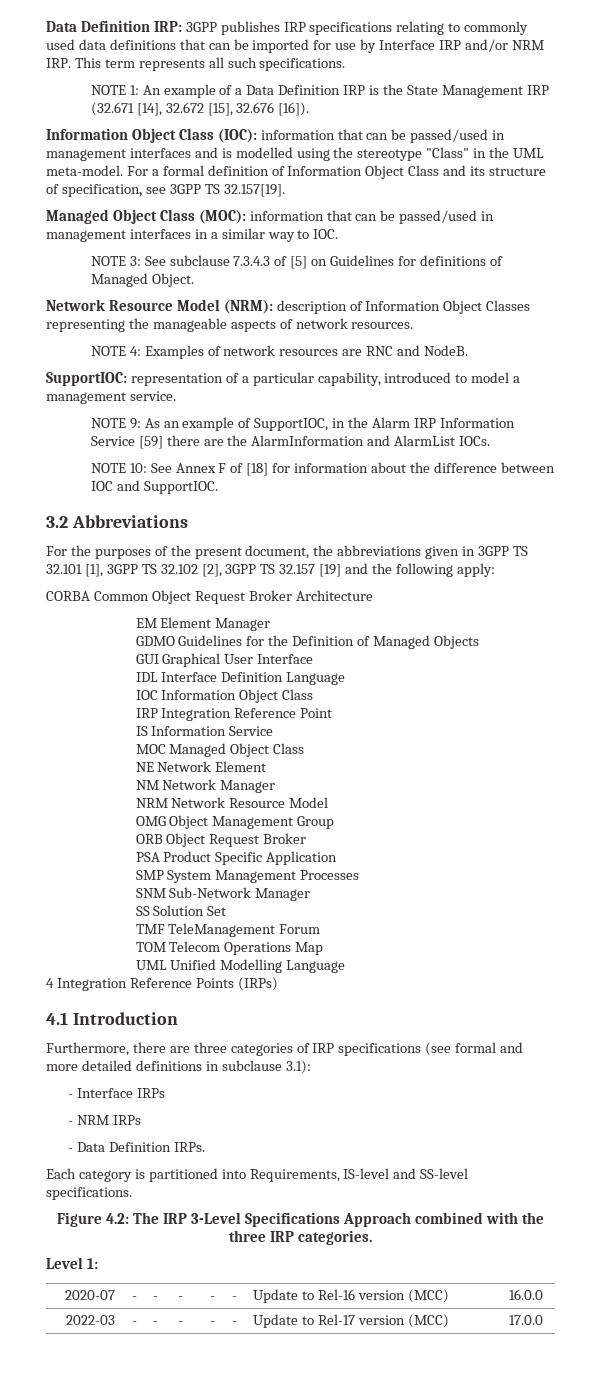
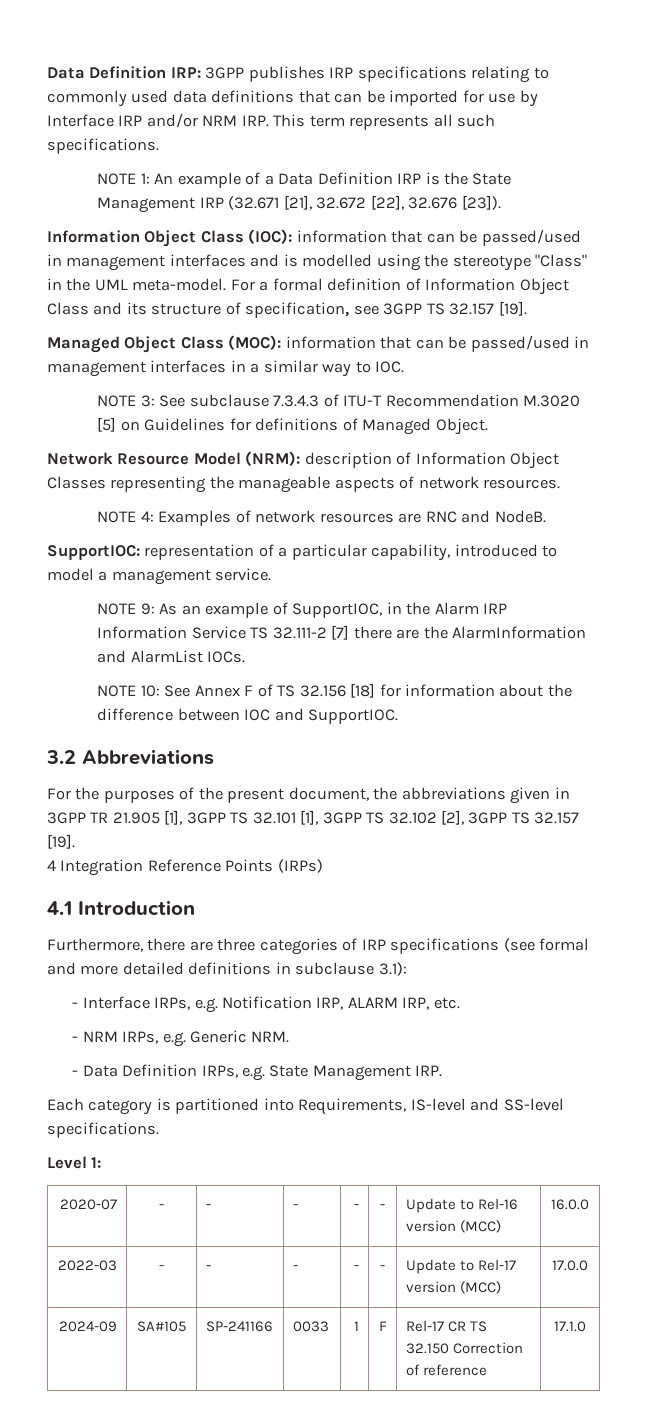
[136,102,310,116] [14], 32.672 [15], 32.676 [16]). -> [283,195,501,210] [21], 32.672 [22], 32.676 [23]).
[223,184,285,197] 32.157[19]. -> [449,301,527,316] 32.157 [19].
(288, 261) none -> [343,394,581,407] ITU-T Recommendation M.3020
[138,436,163,449] [59] -> [250,625,350,640] TS 32.111-2 [7]
(244, 468) none -> [277,685,346,697] TS 32.156
(510, 551) none -> [90,810,226,825] TR 21.905 [1], 3GPP
[319,563,495,577] [46,590,373,604] [135,617,271,631] [135,635,479,649] [135,653,314,667] [135,672,346,685] [135,689,314,703] [135,708,333,721] [135,726,274,736] [135,743,305,757] [135,761,267,772] [135,779,276,793] [135,797,329,808] [135,815,335,829] [135,833,307,847] [135,851,338,865] [135,870,360,883] [135,887,311,901] [135,905,227,916] [135,923,321,937] [135,941,324,955] [135,959,346,973] [19] and the following apply: // CORBA Common Object Request Broker Architecture // EM Element Manager // GDMO Guidelines for the Definition of Managed Objects // GUI Graphical User Interface // IDL Interface Definition Language // IOC Information Object Class // IRP Integration Reference Point // IS Information Service // MOC Managed Object Class // NE Network Element // NM Network Manager // NRM Network Resource Model // OMG Object Management Group // ORB Object Request Broker // PSA Product Specific Application // SMP System Management Processes // SNM Sub-Network Manager // SS Solution Set // TMF TeleManagement Forum // TOM Telecom Operations Map // UML Unified Modelling Language -> [47,834,75,849] [19].
[137,1088,166,1098] [68,1115,142,1125] [68,1142,206,1152] IRPs // - NRM IRPs // - Data Definition IRPs. -> [154,996,460,1013] [72,1030,290,1047] [72,1064,443,1081] IRPs, e.g. Notification IRP, ALARM IRP, etc. // - NRM IRPs, e.g. Generic NRM. // - Data Definition IRPs, e.g. State Management IRP.
[57,1212,544,1227] [229,1230,372,1245] // Figure 4.2: The IRP 3-Level Specifications Approach combined with the three IRP categories. -> (159, 1130) none
(543, 1320) none -> [59,1321,118,1332] [137,1321,186,1332] [205,1321,273,1332] [292,1321,329,1332] [354,1321,360,1331] [378,1321,387,1331] [405,1320,487,1332] [405,1342,523,1354] [405,1364,487,1376] [554,1321,586,1332] // 2024-09 | SA#105 | SP-241166 | 0033 | 1 | F | Rel-17 CR TS 32.150 Correction of reference | 17.1.0

